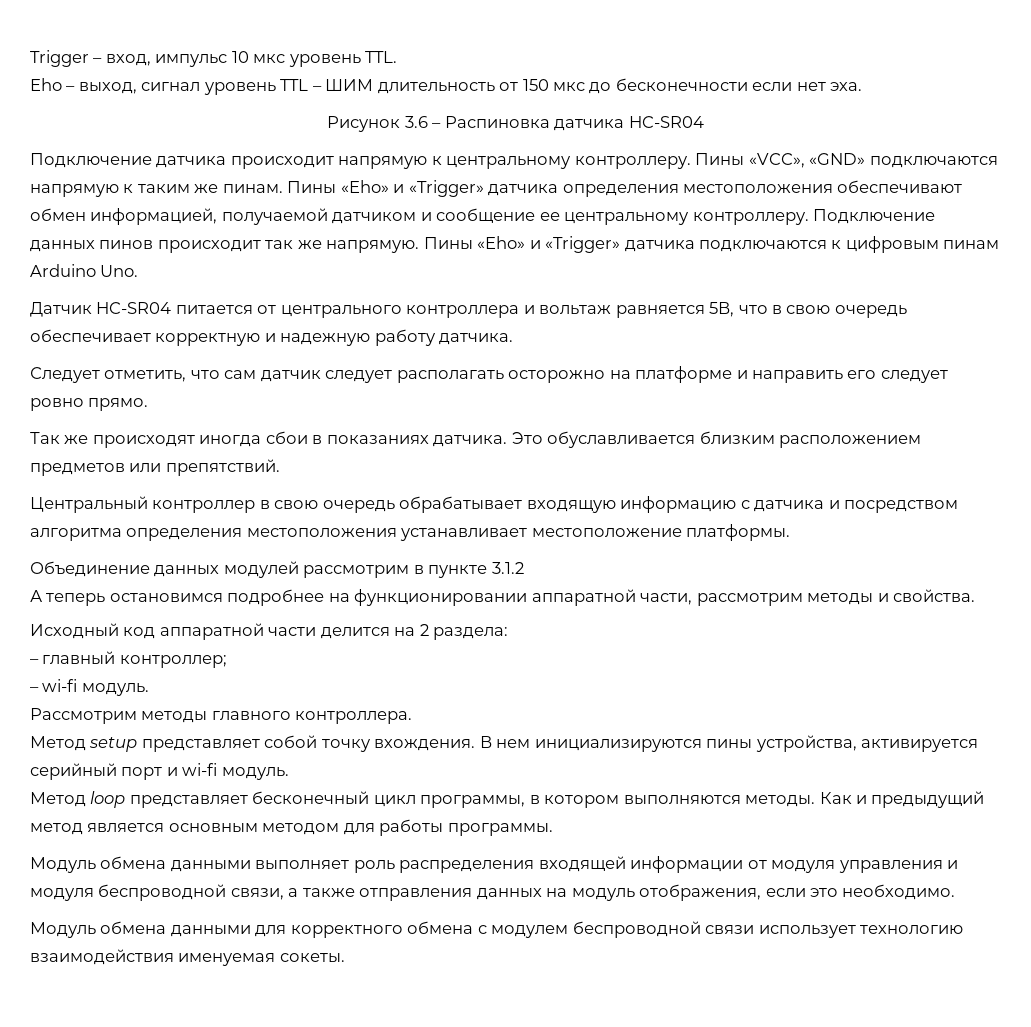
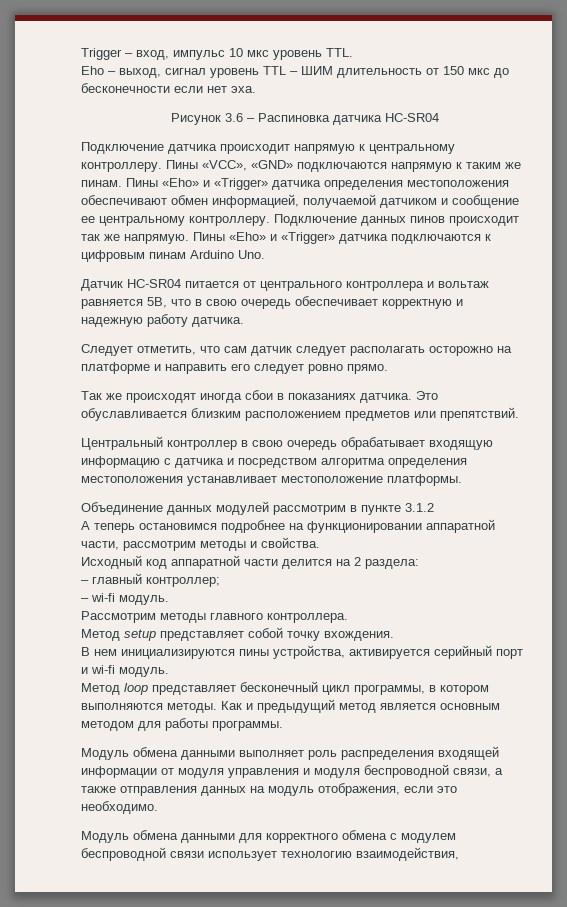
(476, 745) none -> (394, 636) //
[30,949,345,966] взаимодействия именуемая сокеты. -> [356,847,459,861] взаимодействия,

